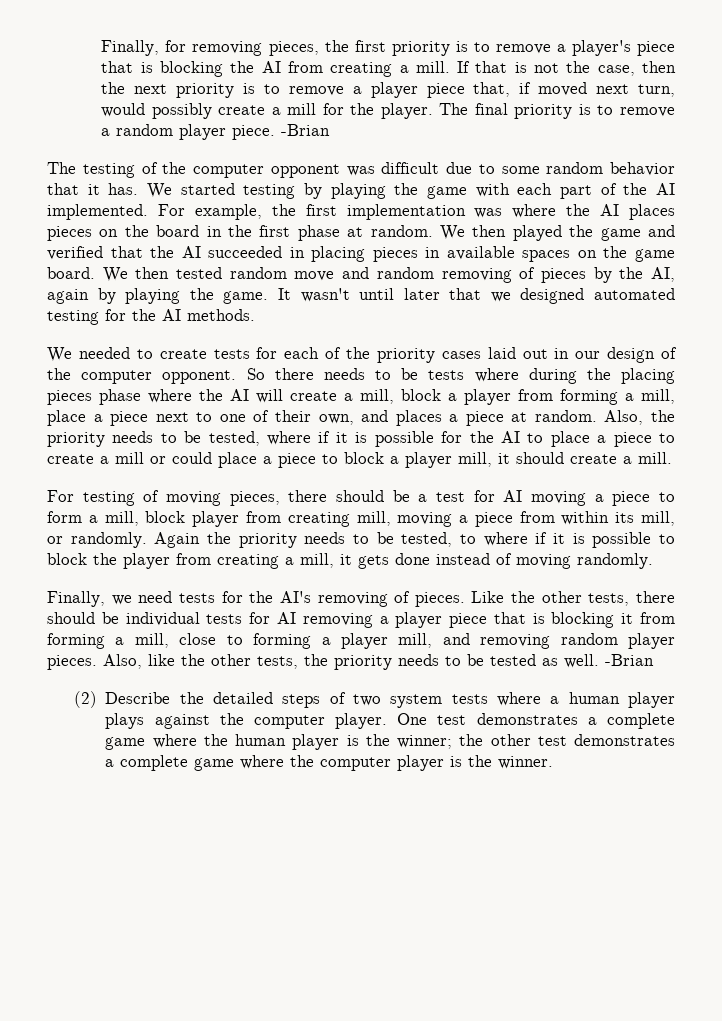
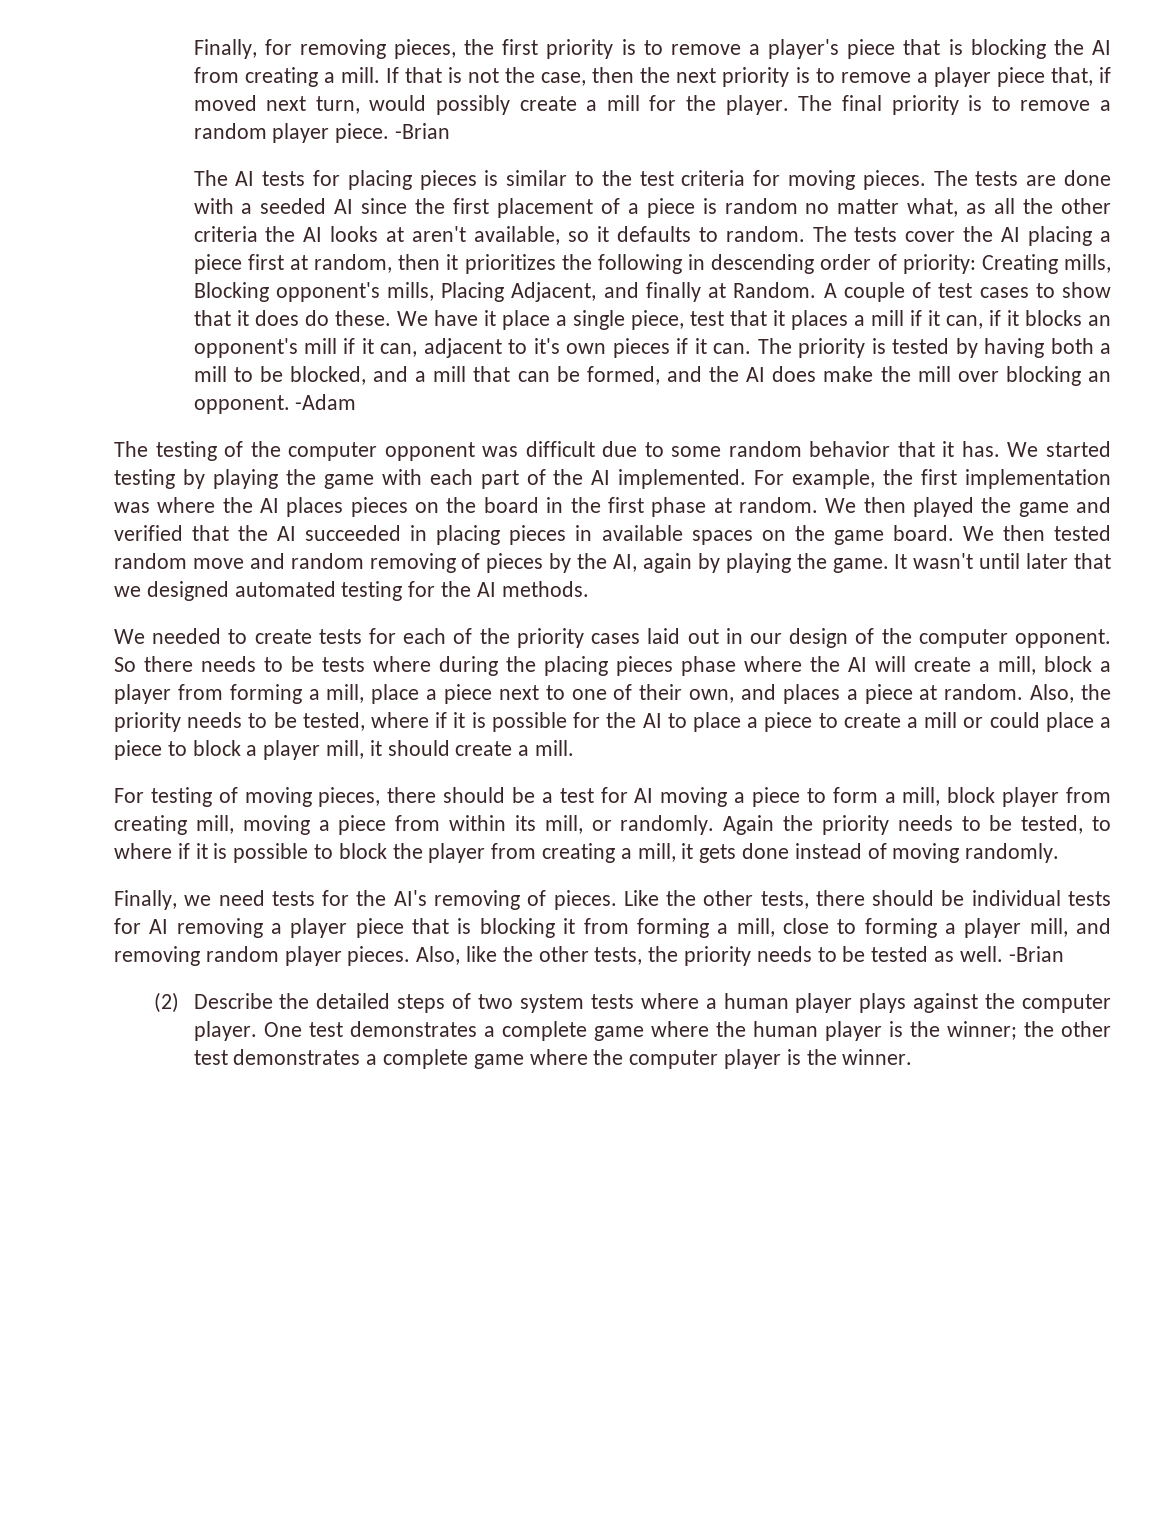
(331, 130) none -> [193,170,1111,190] [193,198,1112,218] [193,226,1112,246] [193,254,1111,274] [193,282,1111,302] [193,310,1112,330] [193,338,1111,358] [193,366,1111,386] [193,394,357,414] // The AI tests for placing pieces is similar to the test criteria for moving pieces. The tests are done with a seeded AI since the first placement of a piece is random no matter what, as all the other criteria the AI looks at aren't available, so it defaults to random. The tests cover the AI placing a piece first at random, then it prioritizes the following in descending order of priority: Creating mills, Blocking opponent's mills, Placing Adjacent, and finally at Random. A couple of test cases to show that it does do these. We have it place a single piece, test that it places a mill if it can, if it blocks an opponent's mill if it can, adjacent to it's own pieces if it can. The priority is tested by having both a mill to be blocked, and a mill that can be formed, and the AI does make the mill over blocking an opponent. -Adam

